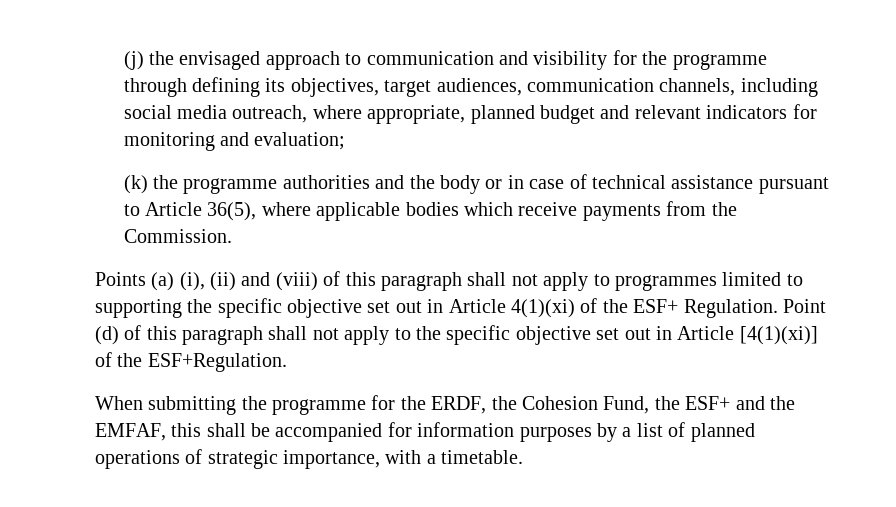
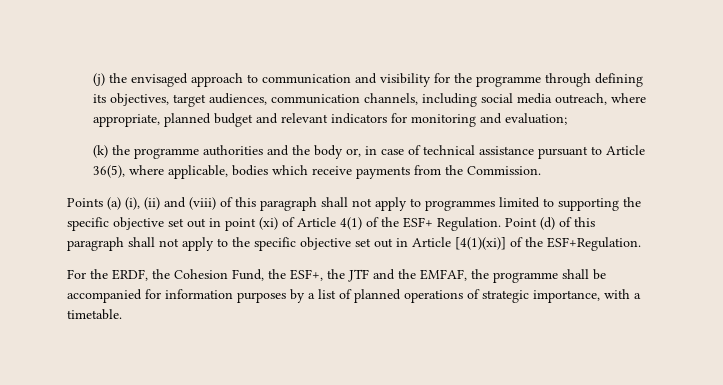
[485,179,503,189] or -> [346,148,362,157] or,
[316,202,401,221] applicable -> [168,165,229,179] applicable,
[448,299,575,318] Article 4(1)(xi) -> [225,217,363,231] point (xi) of Article 4(1)
[94,395,396,415] When submitting the programme for -> [67,269,87,279] For
[685,396,731,410] ESF+ -> [290,269,370,282] ESF+, the JTF
[171,423,202,437] this -> [471,269,559,283] the programme

